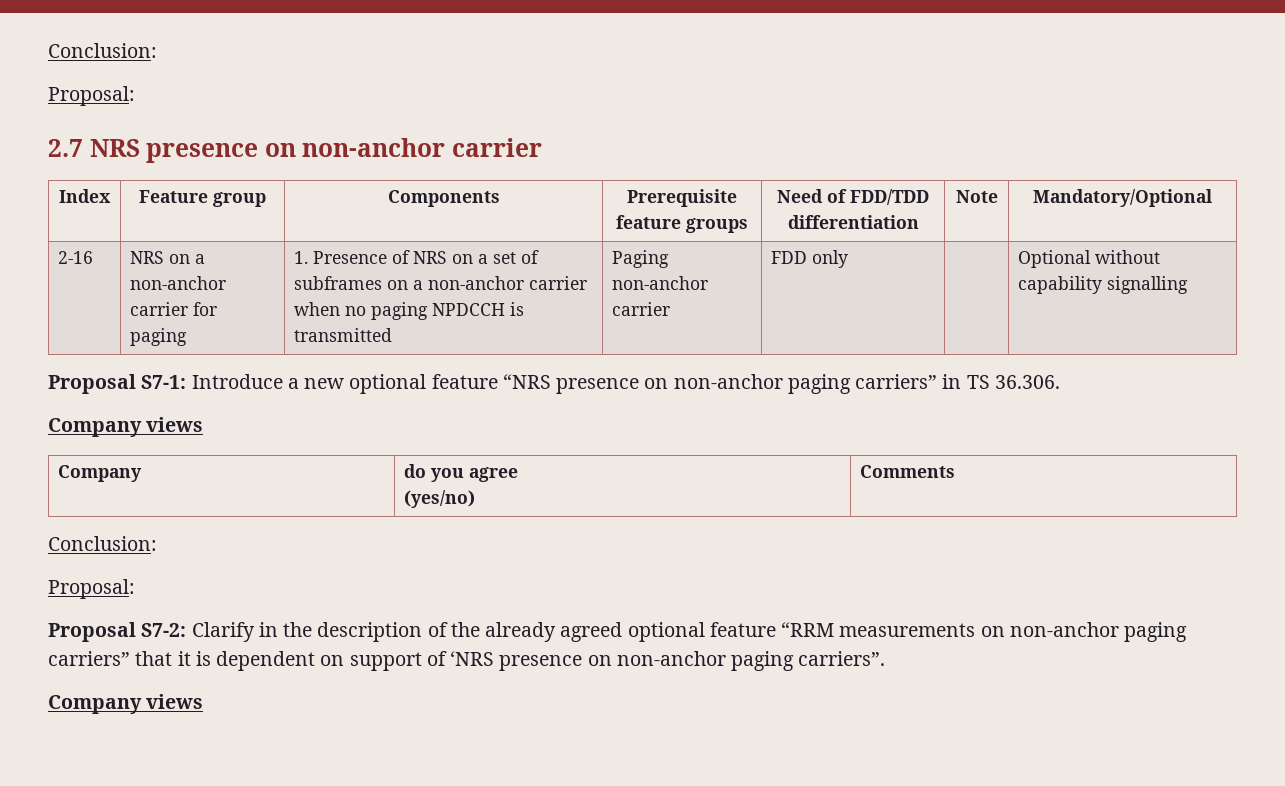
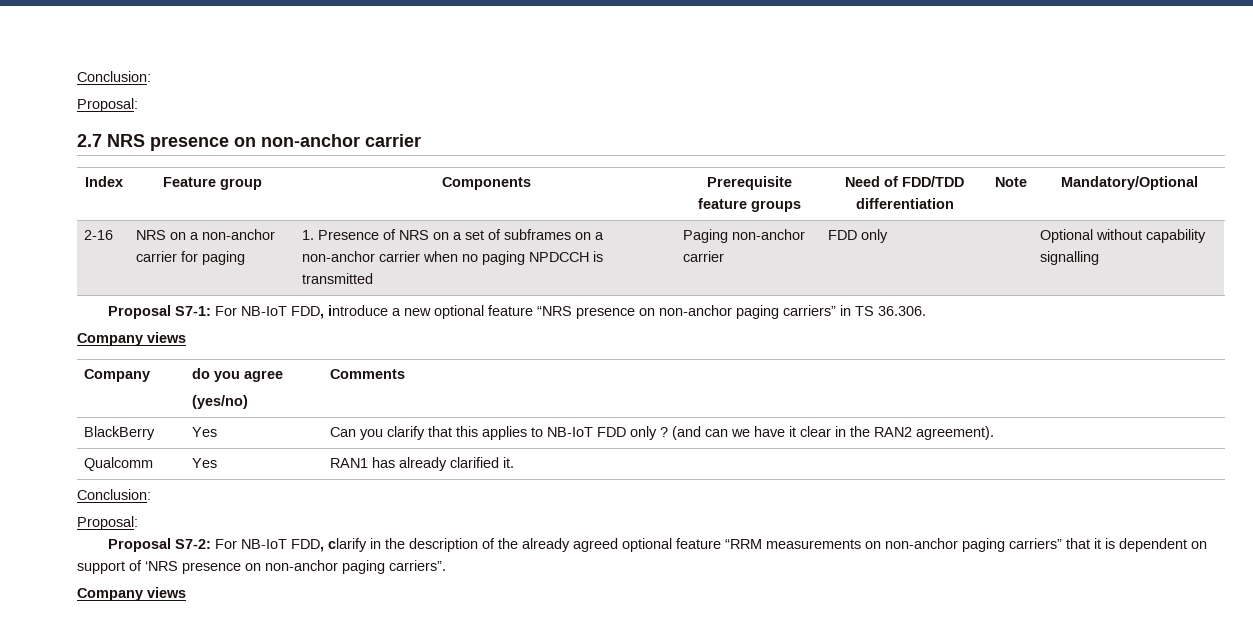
[191,374,283,389] Introduce -> [214,305,388,319] For NB-IoT FDD, introduce
(956, 471) none -> [83,426,155,440] [191,427,217,437] [329,426,994,440] [83,457,153,471] [191,458,217,468] [329,457,514,471] // BlackBerry | Yes | Can you clarify that this applies to NB-IoT FDD only ? (and can we have it clear in the RAN2 agreement). // Qualcomm | Yes | RAN1 has already clarified it.
[191,622,255,642] Clarify -> [214,538,367,552] For NB-IoT FDD, clarify

